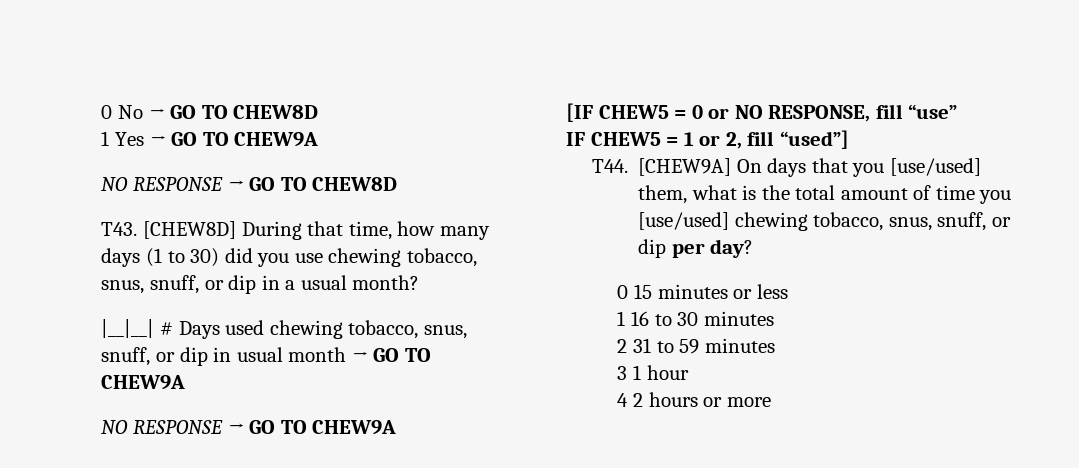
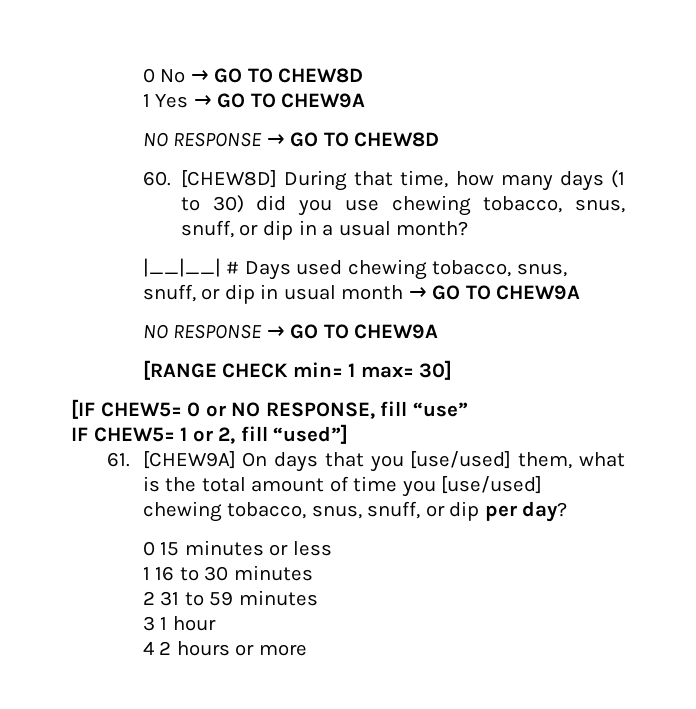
[101,222,138,236] T43. -> [142,171,171,186] 60.
(397, 427) none -> [142,360,453,380] // [RANGE CHECK min= 1 max= 30]
[598,105,687,119] CHEW5 = -> [100,402,182,417] CHEW5=
[590,132,679,146] CHEW5 = -> [93,427,175,442] CHEW5=
[591,159,628,173] T44. -> [106,452,130,467] 61.

